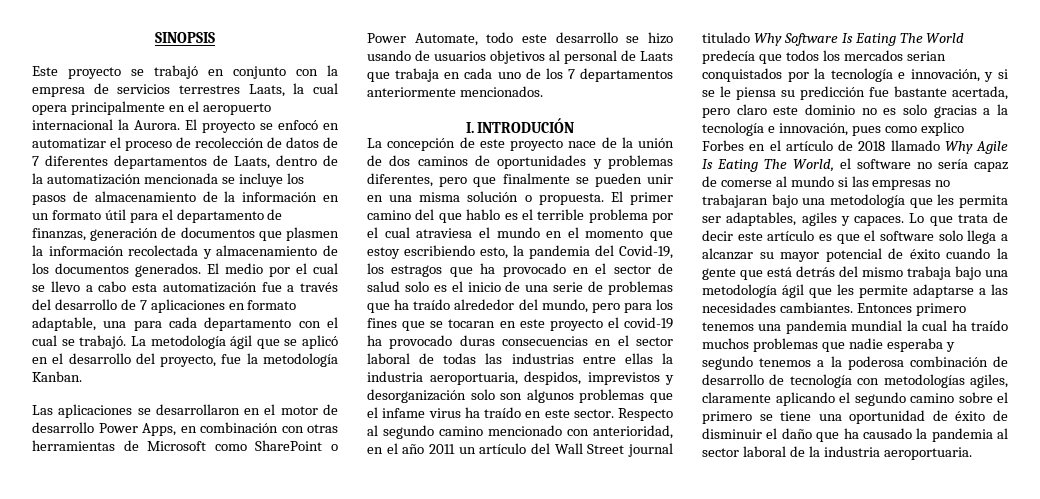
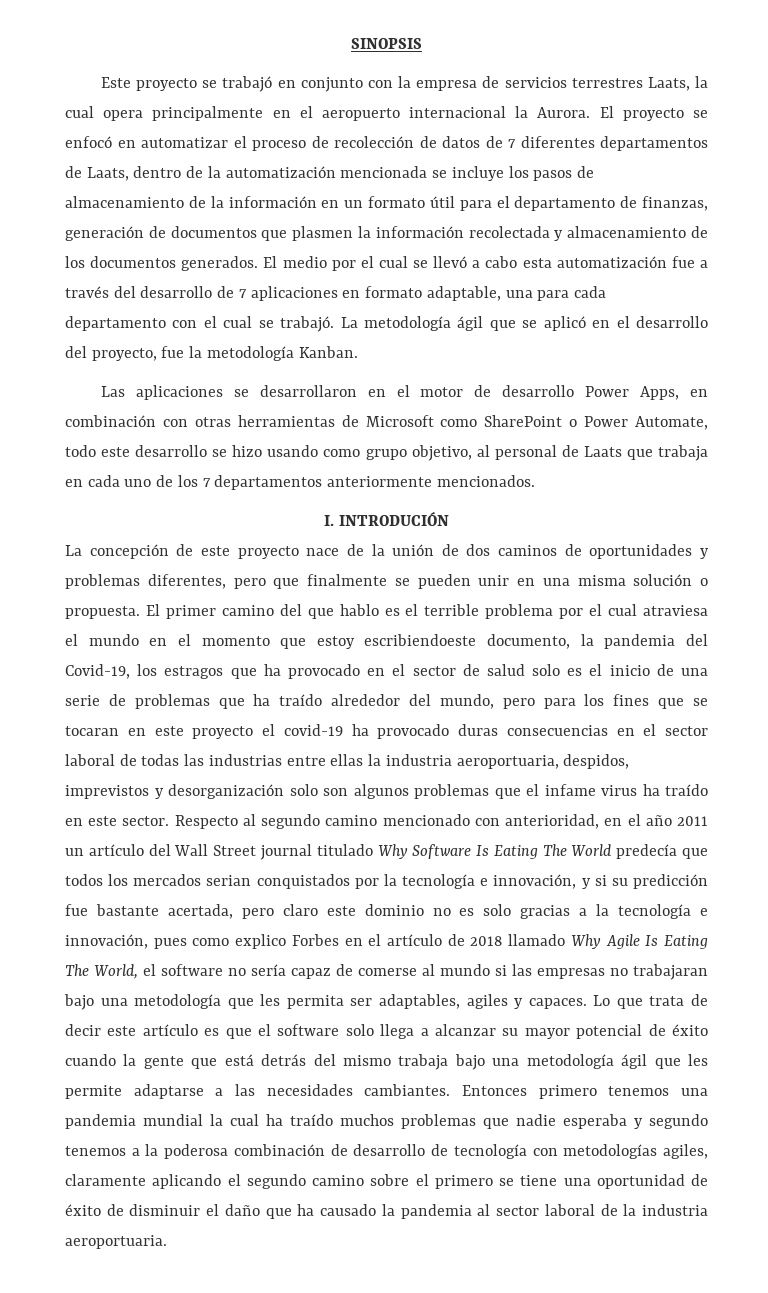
[50,281,80,292] llevo -> [433,256,468,268] llevó
[415,50,545,64] de usuarios objetivos -> [323,445,472,461] como grupo objetivo,
[404,245,508,259] escribiendo esto, -> [364,634,571,649] escribiendoeste documento,
[702,86,776,100] se le piensa -> (607, 880) none

